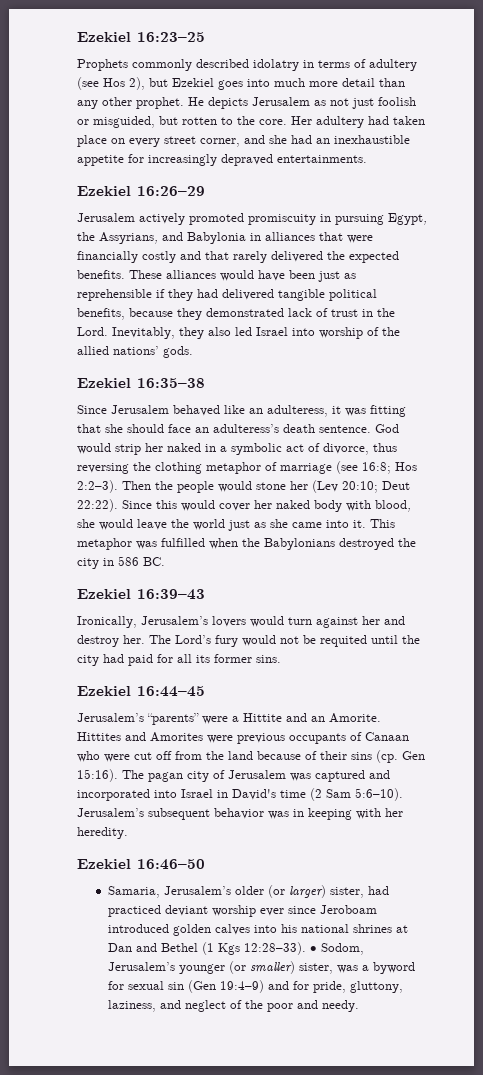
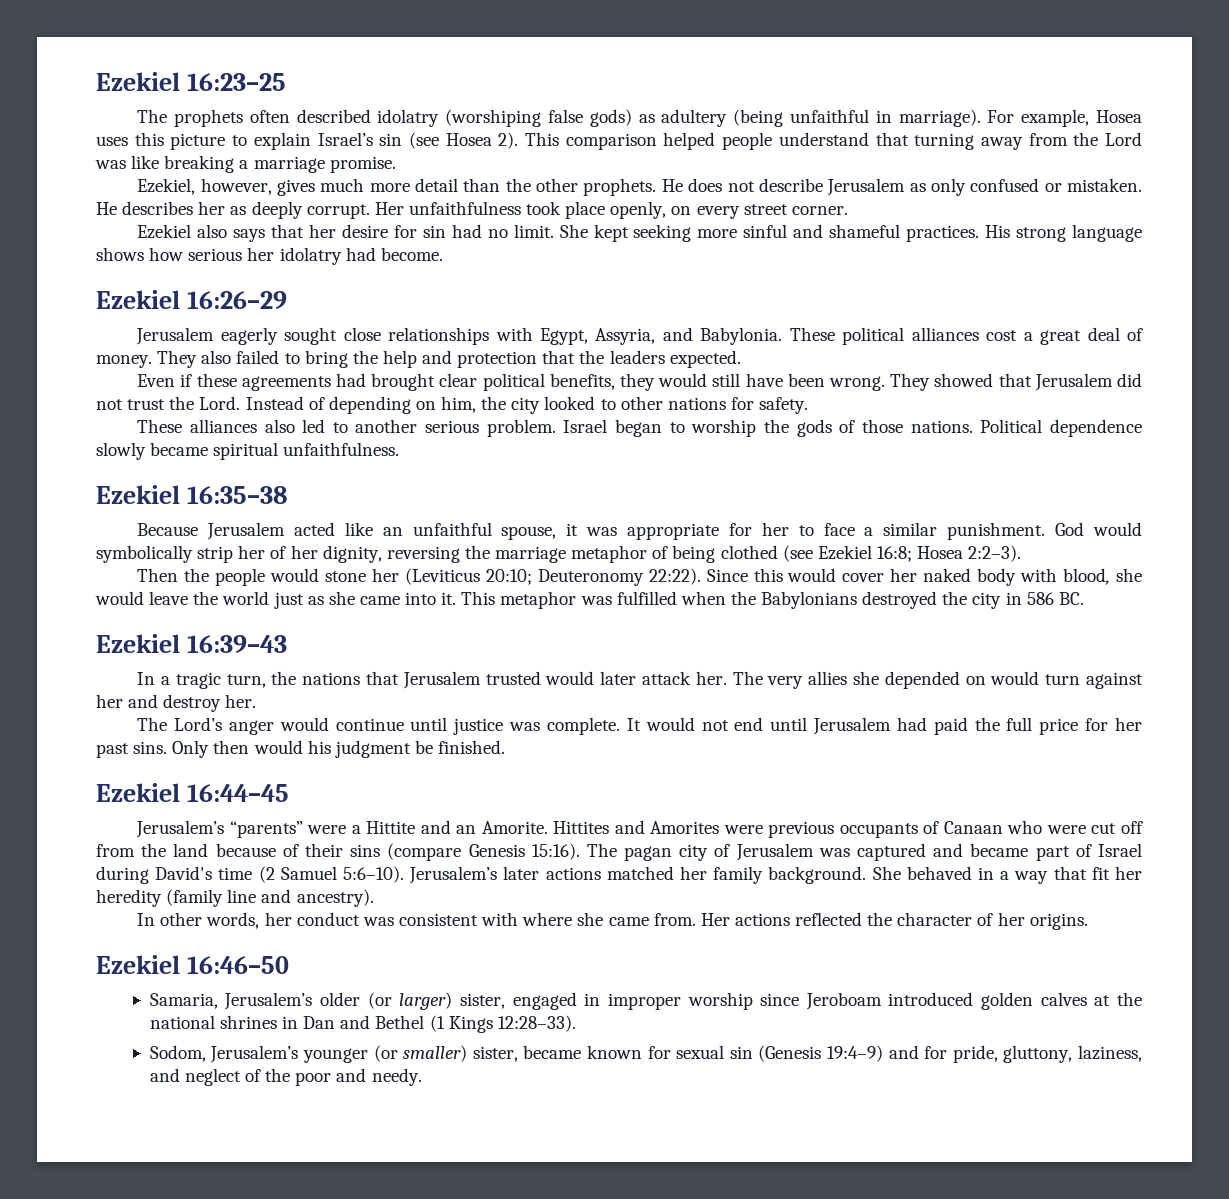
[77,59,417,71] [77,77,405,90] [77,97,416,109] [77,116,425,128] [77,135,410,147] [77,154,367,166] [77,186,205,196] [77,213,427,225] [77,232,373,244] [77,251,399,263] [77,270,356,282] [77,289,377,301] [77,308,395,320] [77,327,400,339] [77,346,193,358] [77,378,205,388] [77,405,406,417] [77,424,371,433] Prophets commonly described idolatry in terms of adultery (see Hos 2), but Ezekiel goes into much more detail than any other prophet. He depicts Jerusalem as not just foolish or misguided, but rotten to the core. Her adultery had taken place on every street corner, and she had an inexhaustible appetite for increasingly depraved entertainments. // Ezekiel 16:26–29 // Jerusalem actively promoted promiscuity in pursuing Egypt, the Assyrians, and Babylonia in alliances that were financially costly and that rarely delivered the expected benefits. These alliances would have been just as reprehensible if they had delivered tangible political benefits, because they demonstrated lack of trust in the Lord. Inevitably, they also led Israel into worship of the allied nations’ gods. // Ezekiel 16:35–38 // Since Jerusalem behaved like an adulteress, it was fitting that she should face an adulteress’s death sentence. -> [137,109,1142,127] [96,132,1143,150] [95,155,396,173] [137,178,1143,196] [96,201,848,219] [137,224,1142,242] [96,247,443,265] [96,290,287,309] [136,327,1143,345] [96,350,741,368] [137,373,1143,391] [96,396,809,414] [137,419,1142,437] [96,442,400,460] [96,485,287,504] [137,522,1046,540] The prophets often described idolatry (worshiping false gods) as adultery (being unfaithful in marriage). For example, Hosea uses this picture to explain Israel’s sin (see Hosea 2). This comparison helped people understand that turning away from the Lord was like breaking a marriage promise. // Ezekiel, however, gives much more detail than the other prophets. He does not describe Jerusalem as only confused or mistaken. He describes her as deeply corrupt. Her unfaithfulness took place openly, on every street corner. // Ezekiel also says that her desire for sin had no limit. She kept seeking more sinful and shameful practices. His strong language shows how serious her idolatry had become. // Ezekiel 16:26–29 // Jerusalem eagerly sought close relationships with Egypt, Assyria, and Babylonia. These political alliances cost a great deal of money. They also failed to bring the help and protection that the leaders expected. // Even if these agreements had brought clear political benefits, they would still have been wrong. They showed that Jerusalem did not trust the Lord. Instead of depending on him, the city looked to other nations for safety. // These alliances also led to another serious problem. Israel began to worship the gods of those nations. Political dependence slowly became spiritual unfaithfulness. // Ezekiel 16:35–38 // Because Jerusalem acted like an unfaithful spouse, it was appropriate for her to face a similar punishment.
(111, 448) none -> [96,545,193,563] symbolically
[167,443,397,455] naked in a symbolic act of divorce, thus -> [270,545,382,563] of her dignity,
[155,462,202,474] clothing -> [495,546,567,563] marriage
[280,461,417,474] marriage (see 16:8; Hos -> [672,545,964,563] being clothed (see Ezekiel 16:8; Hosea
(118, 486) none -> (1022, 553) //
[312,480,410,493] (Lev 20:10; Deut -> [404,568,644,586] (Leviticus 20:10; Deuteronomy
[77,616,246,628] Ironically, Jerusalem’s lovers -> [137,671,986,689] In a tragic turn, the nations that Jerusalem trusted would later attack her. The very allies she depended on
(145, 639) none -> (257, 701) //
[215,635,420,647] [77,654,281,666] fury would not be requited until the city had paid for all its former sins. -> [228,717,1143,735] [96,740,506,758] anger would continue until justice was complete. It would not end until Jerusalem had paid the full price for her past sins. Only then would his judgment be finished.
[376,750,425,763] (cp. Gen -> [387,843,525,861] (compare Genesis
[77,789,228,801] incorporated into Israel in -> [970,843,1142,861] [96,866,149,884] became part of Israel during
[326,789,351,798] Sam -> [280,866,337,880] Samuel
[148,808,403,820] [77,827,128,839] subsequent behavior was in keeping with her heredity. -> [503,866,1143,884] [96,889,374,907] [137,912,1088,930] later actions matched her family background. She behaved in a way that fit her heredity (family line and ancestry). // In other words, her conduct was consistent with where she came from. Her actions reflected the character of her origins.
[368,886,390,895] [108,905,285,917] had practiced deviant worship ever -> [512,992,753,1010] engaged in improper worship
[254,924,298,933] into his -> [1094,992,1143,1006] at the
[396,925,409,933] at -> [281,1016,298,1029] in
[218,943,241,955] Kgs -> [448,1016,493,1033] Kings
[310,946,318,952] • -> (576, 1023) //
[337,962,416,974] was a byword -> [523,1045,642,1059] became known
[188,980,217,993] (Gen -> [758,1045,822,1062] (Genesis

